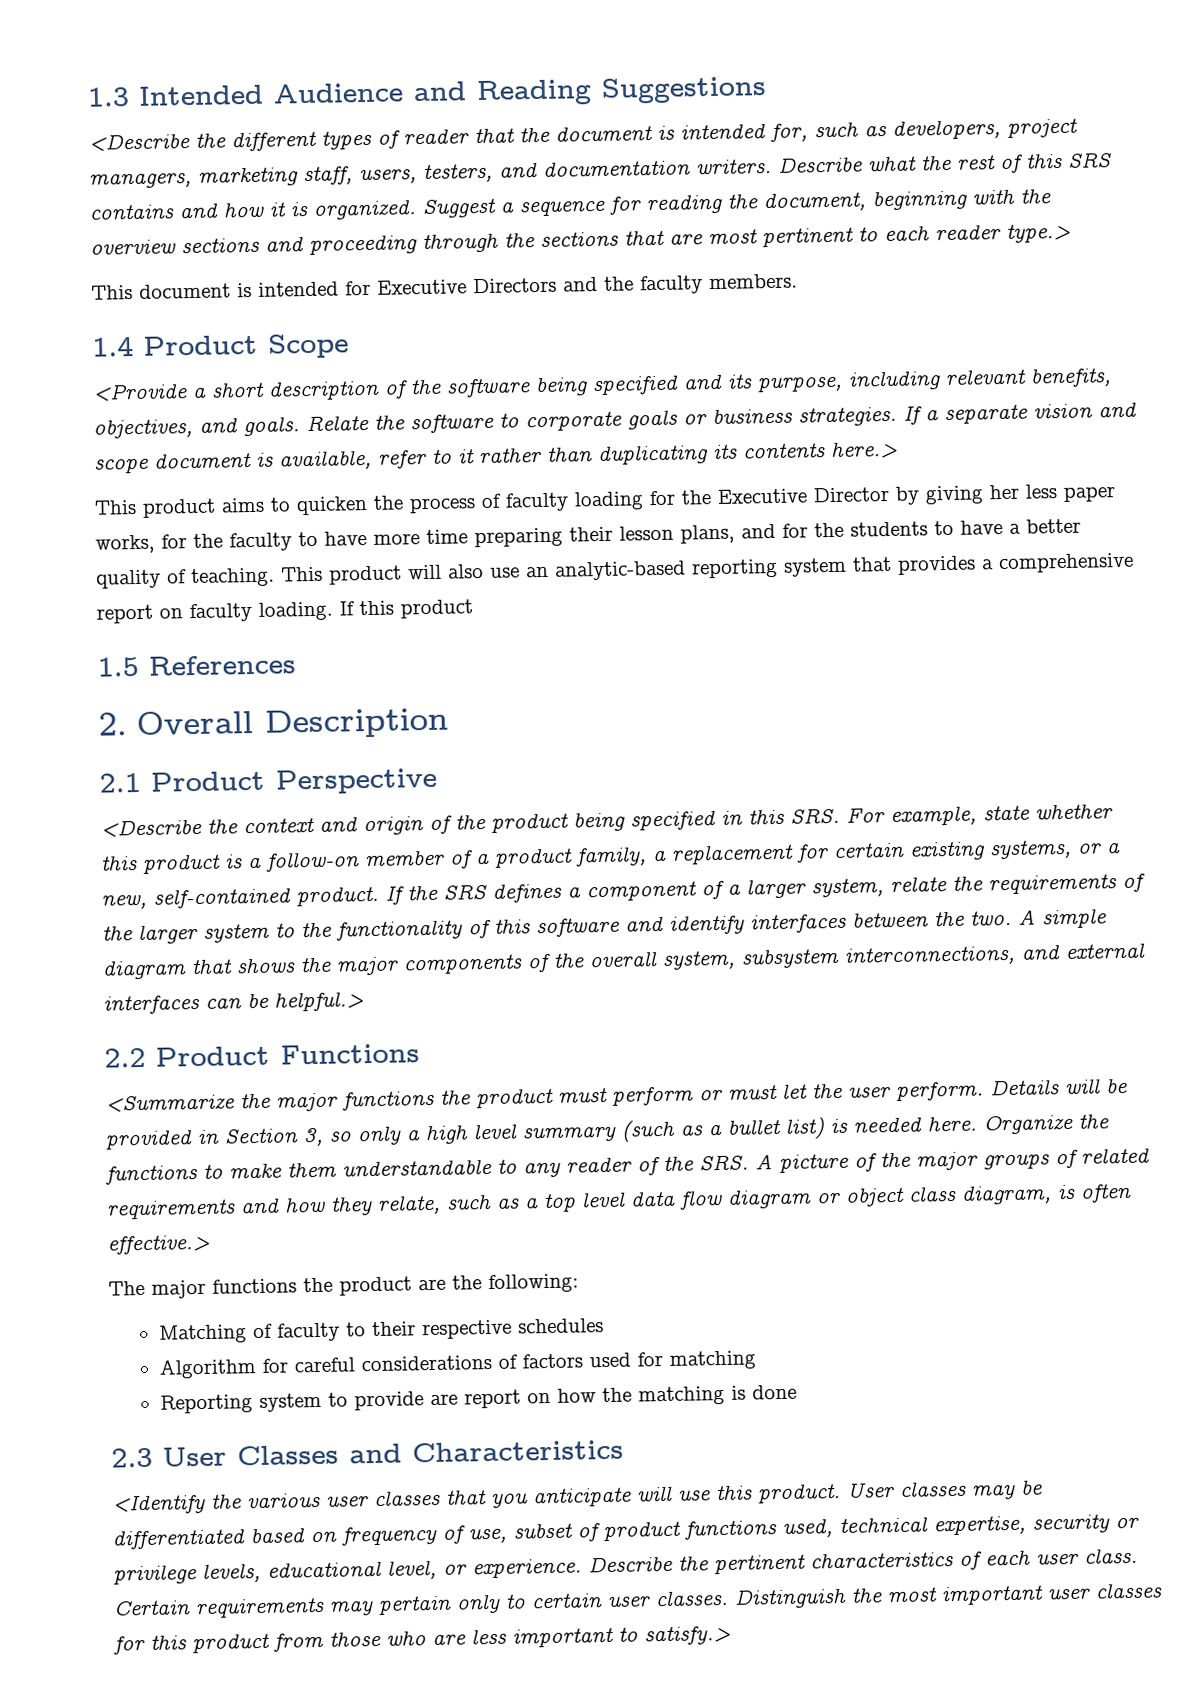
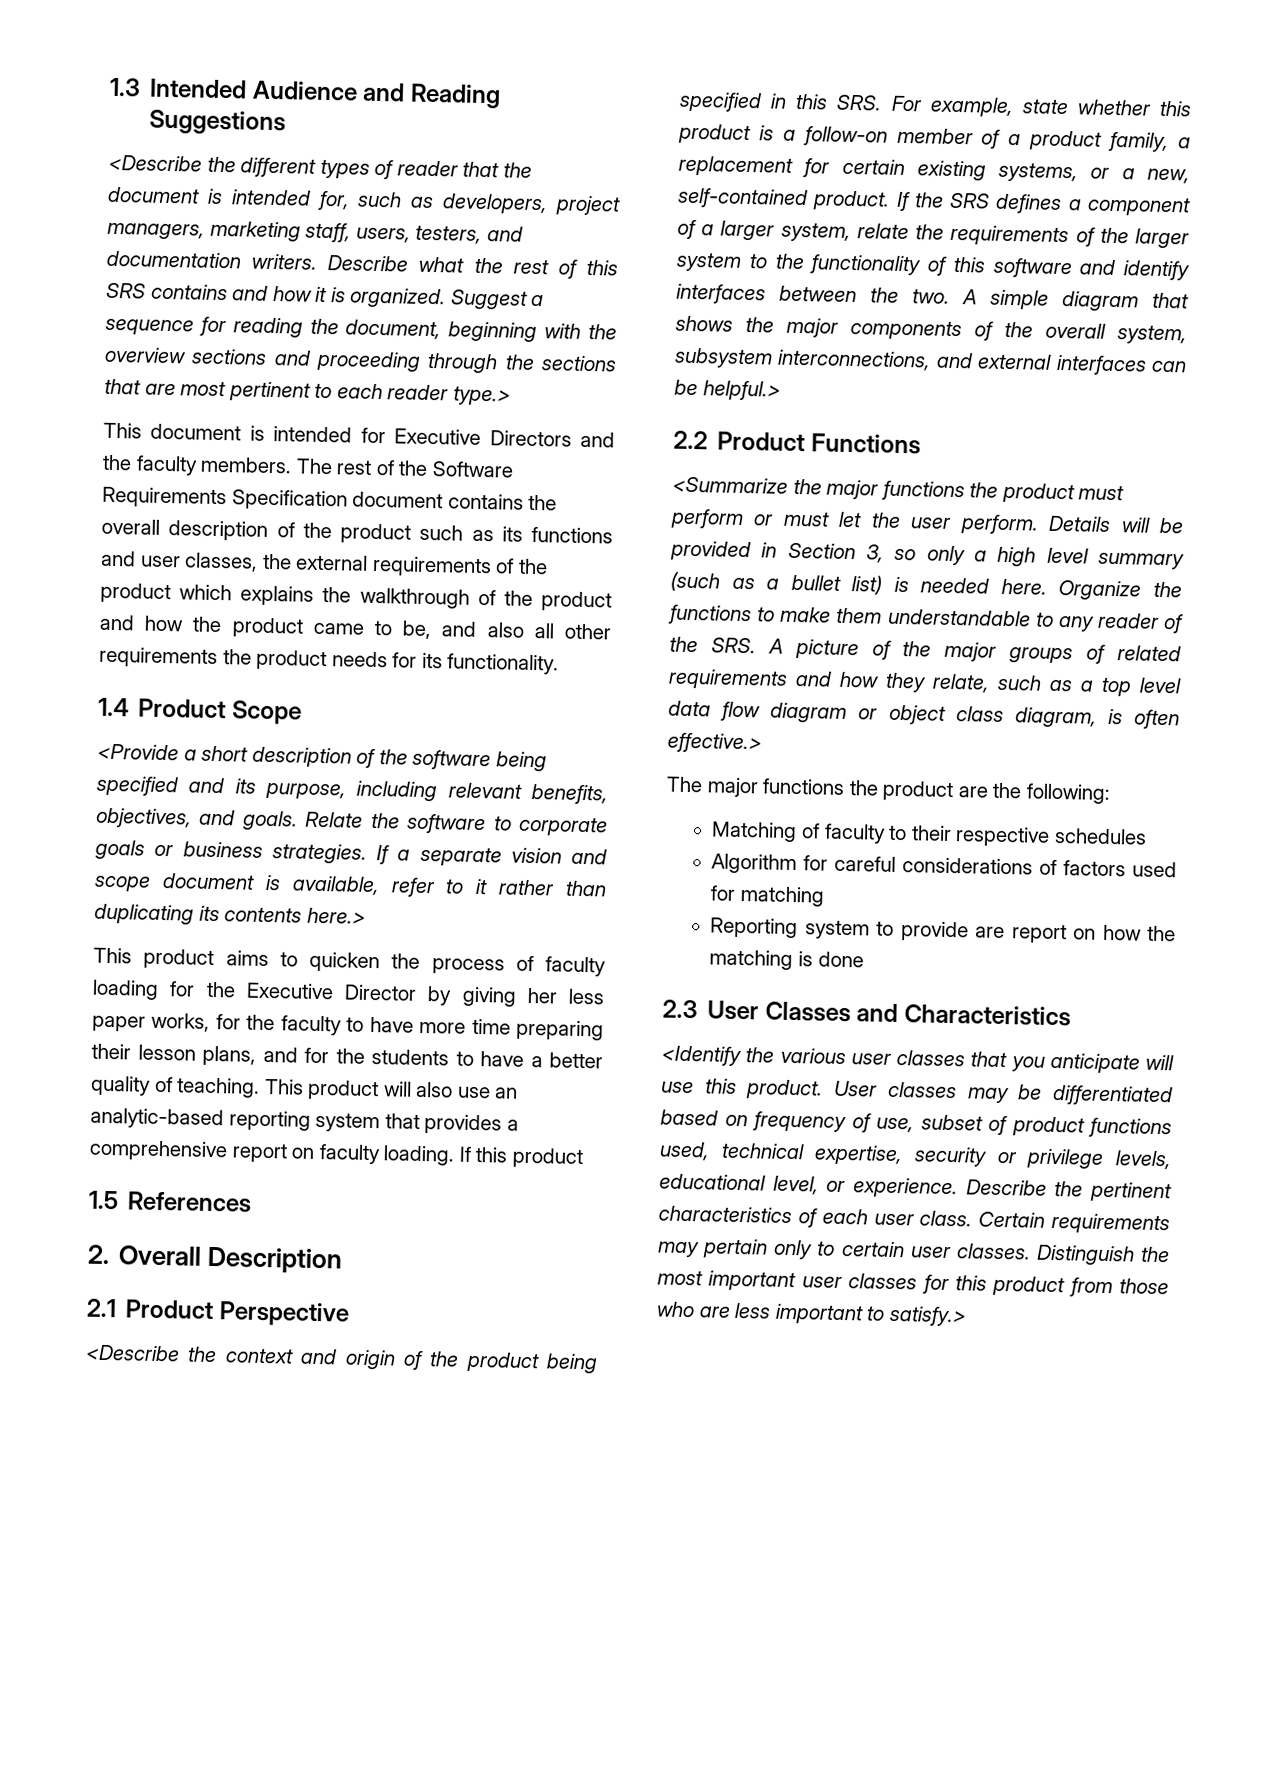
(798, 281) none -> [295,458,514,478] [102,486,558,511] [101,518,613,544] [101,550,548,578] [100,582,612,612] [99,614,611,640] [99,646,560,675] The rest of the Software Requirements Specification document contains the overall description of the product such as its functions and user classes, the external requirements of the product which explains the walkthrough of the product and how the product came to be, and also all other requirements the product needs for its functionality.

